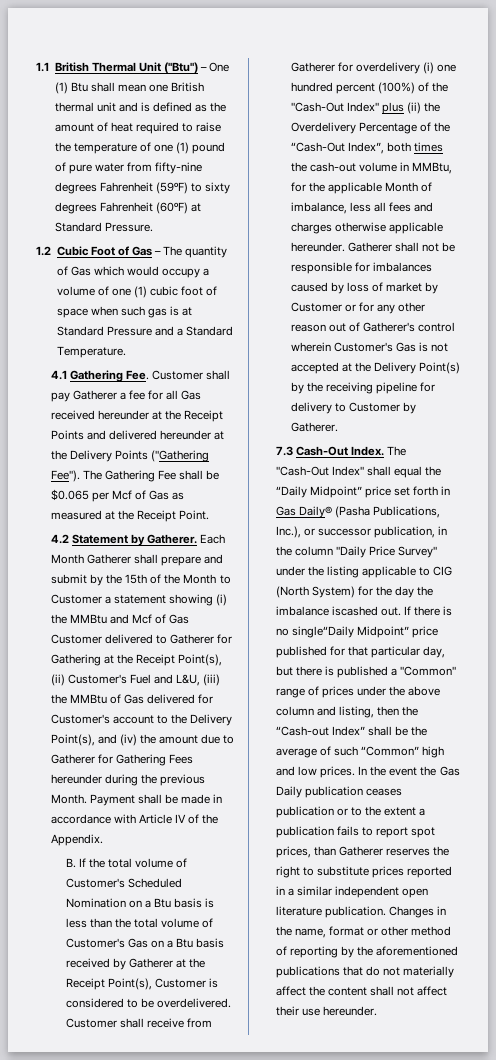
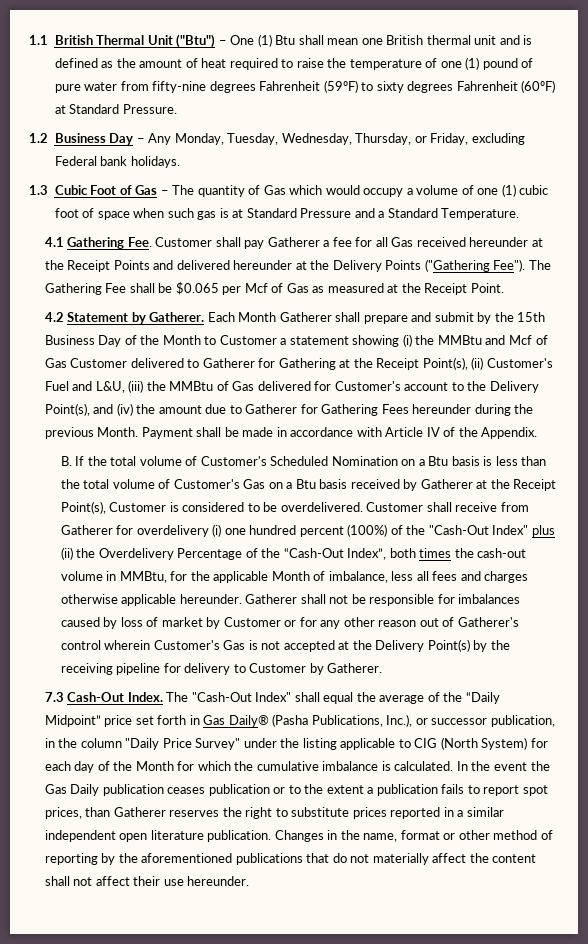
(51, 251) none -> [54,133,525,145] [54,156,180,168] [29,185,48,195] Business Day – Any Monday, Tuesday, Wednesday, Thursday, or Friday, excluding Federal bank holidays. // 1.3
(148, 579) none -> [44,335,122,347] Business Day
(442, 471) none -> [379,692,463,704] average of the
[376,586,434,598] [275,606,453,616] [275,626,439,638] [275,646,446,658] [275,666,457,678] [275,686,441,698] [275,706,419,718] [275,726,428,736] [275,746,445,758] [275,766,355,778] the day the imbalance iscashed out. If there is no single“Daily Midpoint” price published for that particular day, but there is published a "Common" range of prices under the above column and listing, then the “Cash-out Index” shall be the average of such “Common” high and low prices. -> [44,761,454,773] each day of the Month for which the cumulative imbalance is calculated.

